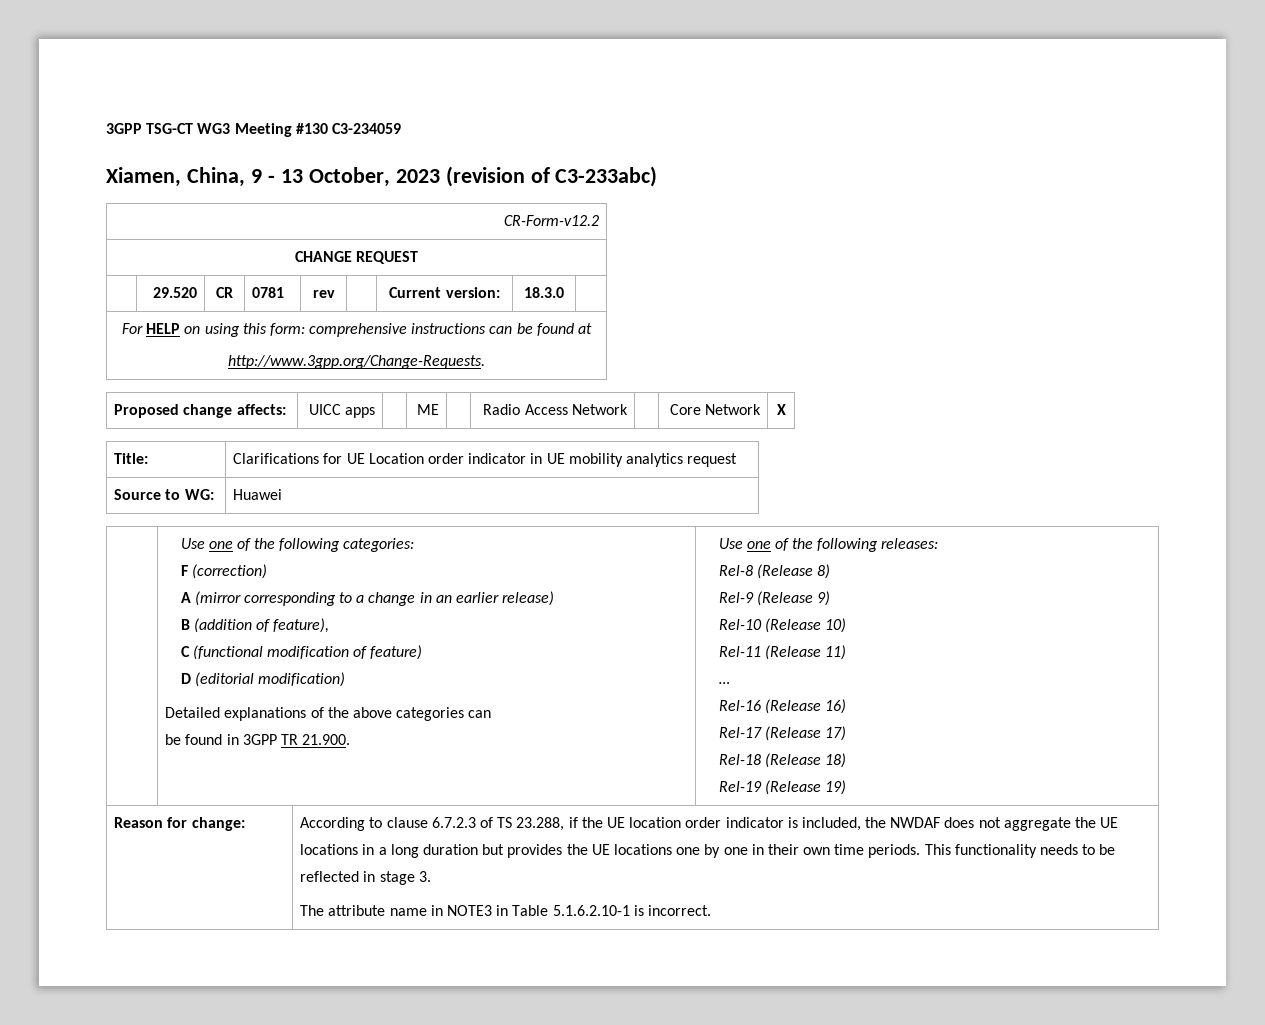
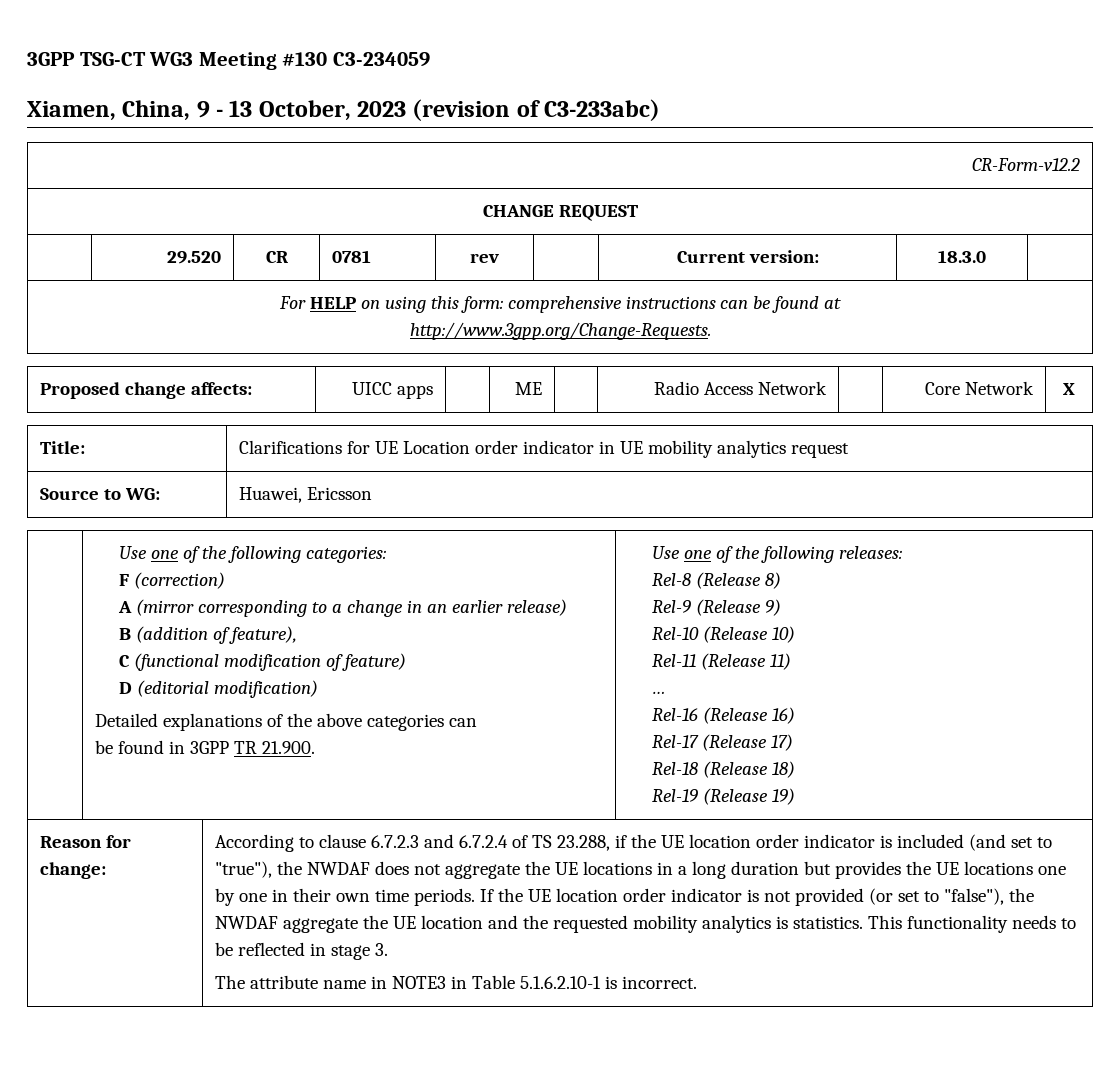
[233,489,283,500] Huawei -> [239,487,373,503] Huawei, Ericsson
(476, 822) none -> [424,834,509,848] and 6.7.2.4
[801,817,861,831] included, -> [897,834,1053,851] [215,861,273,878] included (and set to "true"),
(921, 851) none -> [480,888,1035,906] [215,915,864,933] If the UE location order indicator is not provided (or set to "false"), the NWDAF aggregate the UE location and the requested mobility analytics is statistics.

